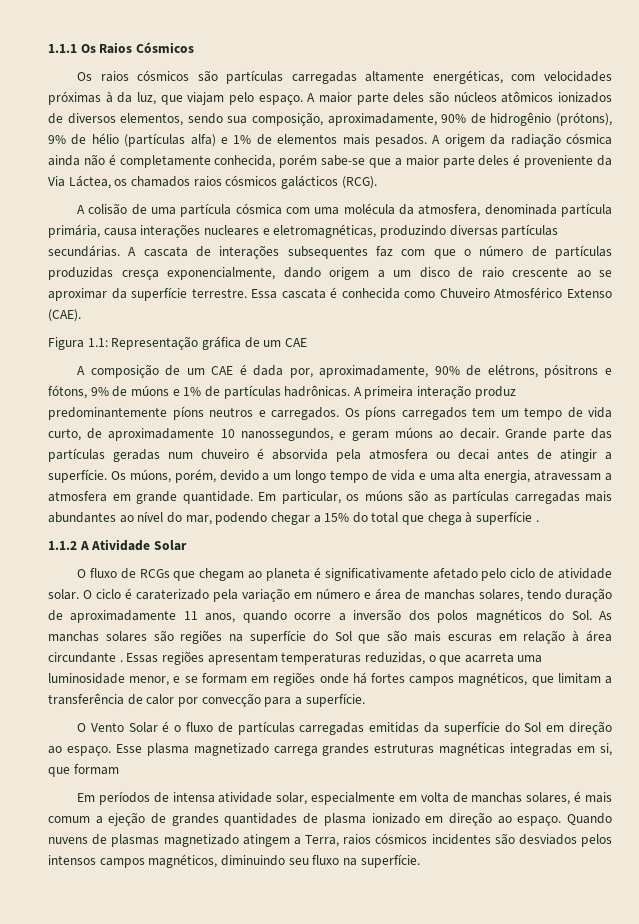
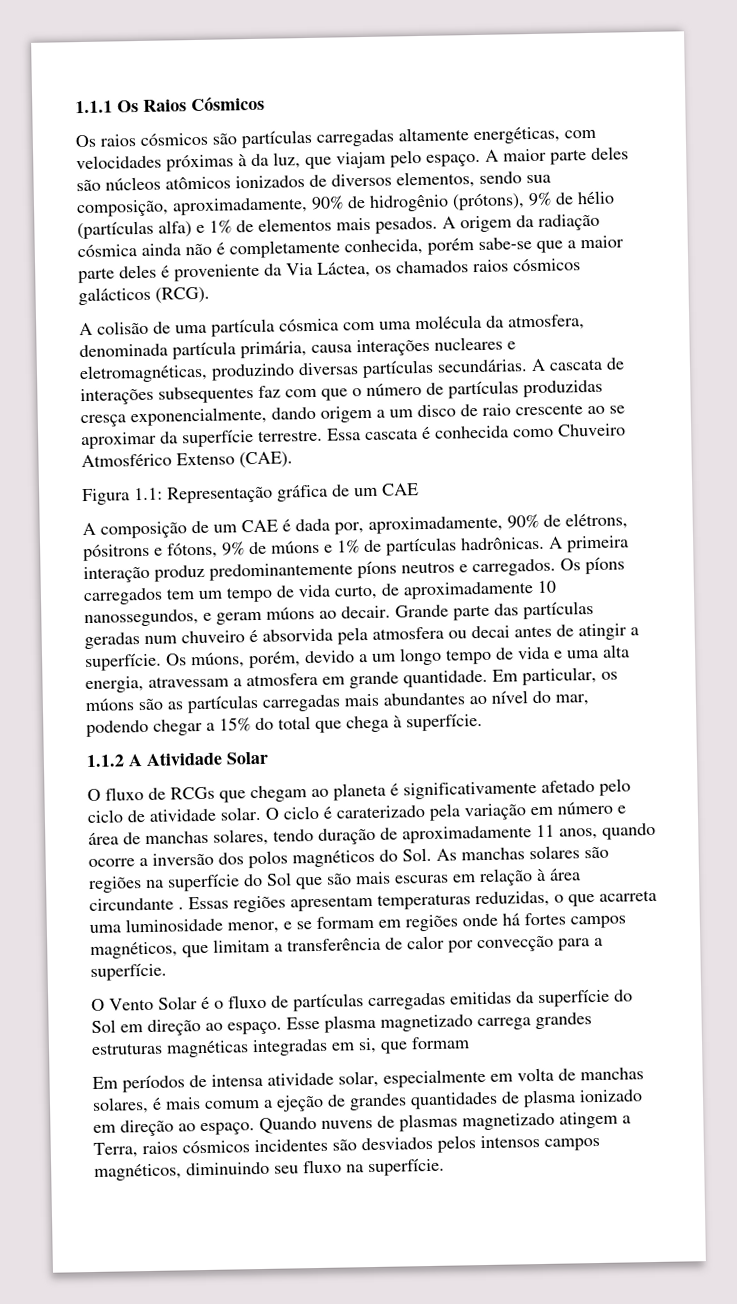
[476,511,539,525] superfície . -> [406,712,483,732] superfície.

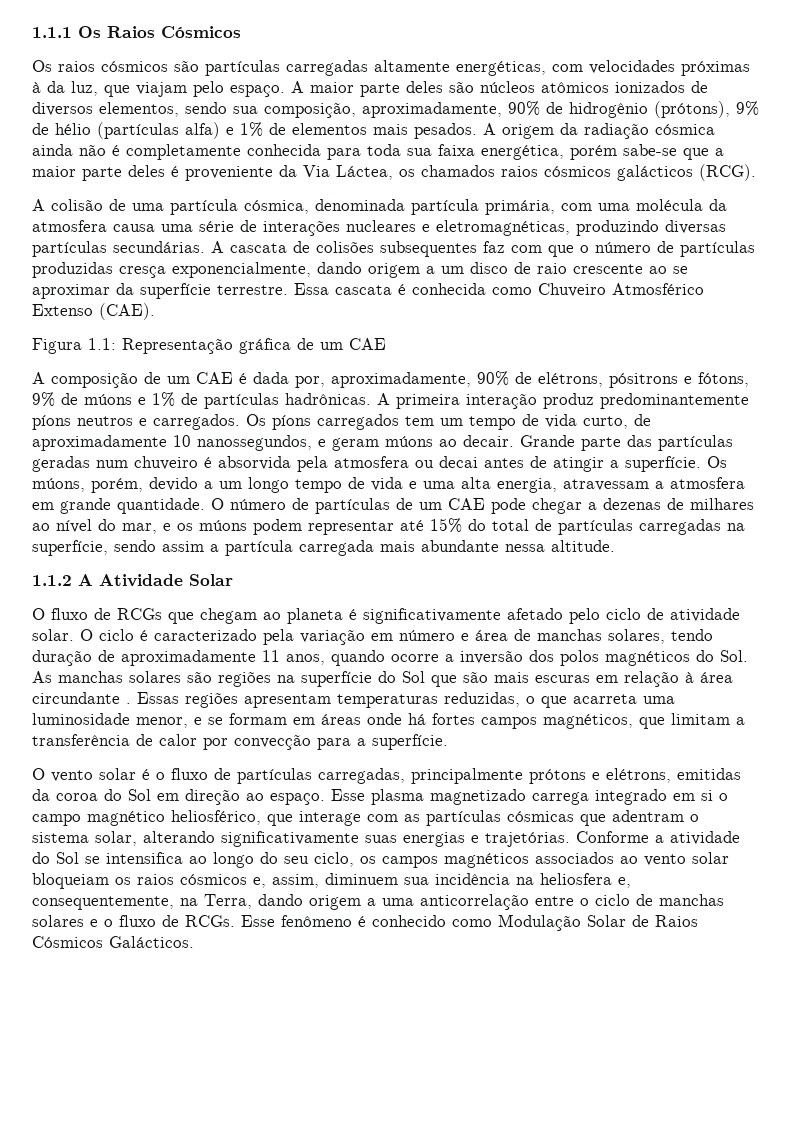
[344,238,423,256] conhecida, -> [247,144,564,160] conhecida para toda sua faixa energética,
[279,314,585,332] [79,341,352,360] cósmica com uma molécula da atmosfera, denominada partícula primária, causa -> [244,199,727,215] [32,220,257,232] cósmica, denominada partícula primária, com uma molécula da atmosfera causa uma série de
[80,387,154,406] interações -> [316,241,374,253] colisões
[492,666,618,686] [85,690,589,714] [86,712,483,738] Em particular, os múons são as partículas carregadas mais abundantes ao nível do mar, podendo chegar a 15% do total que chega à superfície. -> [211,498,754,514] [32,518,745,535] [32,540,615,556] O número de partículas de um CAE pode chegar a dezenas de milhares ao nível do mar, e os múons podem representar até 15% do total de partículas carregadas na superfície, sendo assim a partícula carregada mais abundante nessa altitude.
[336,805,425,819] caraterizado -> [154,629,257,641] caracterizado
[405,914,458,932] regiões -> [321,714,361,725] áreas
[109,996,198,1011] Vento Solar -> [51,768,136,782] vento solar
[368,992,446,1011] carregadas -> [318,768,671,784] carregadas, principalmente prótons e elétrons,
[538,988,610,1008] superfície -> [56,793,98,801] coroa
[535,1012,592,1030] [91,1036,470,1058] [92,1067,644,1093] [92,1089,643,1114] [93,1111,631,1137] [93,1135,600,1158] [94,1157,445,1181] grandes estruturas magnéticas integradas em si, que formam // Em períodos de intensa atividade solar, especialmente em volta de manchas solares, é mais comum a ejeção de grandes quantidades de plasma ionizado em direção ao espaço. Quando nuvens de plasmas magnetizado atingem a Terra, raios cósmicos incidentes são desviados pelos intensos campos magnéticos, diminuindo seu fluxo na superfície. -> [595,789,728,805] [32,810,699,826] [32,831,740,847] [32,852,729,868] [32,873,631,889] [32,894,724,910] [32,914,698,931] [32,936,194,948] integrado em si o campo magnético heliosférico, que interage com as partículas cósmicas que adentram o sistema solar, alterando significativamente suas energias e trajetórias. Conforme a atividade do Sol se intensifica ao longo do seu ciclo, os campos magnéticos associados ao vento solar bloqueiam os raios cósmicos e, assim, diminuem sua incidência na heliosfera e, consequentemente, na Terra, dando origem a uma anticorrelação entre o ciclo de manchas solares e o fluxo de RCGs. Esse fenômeno é conhecido como Modulação Solar de Raios Cósmicos Galácticos.

